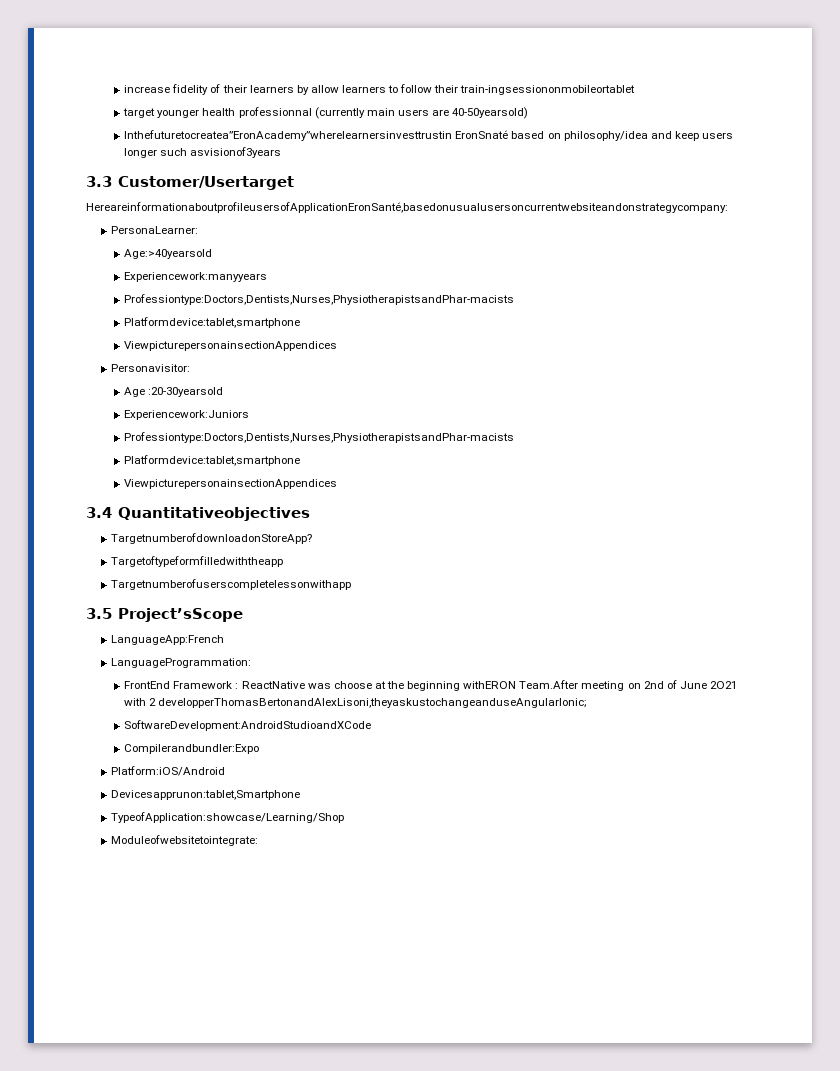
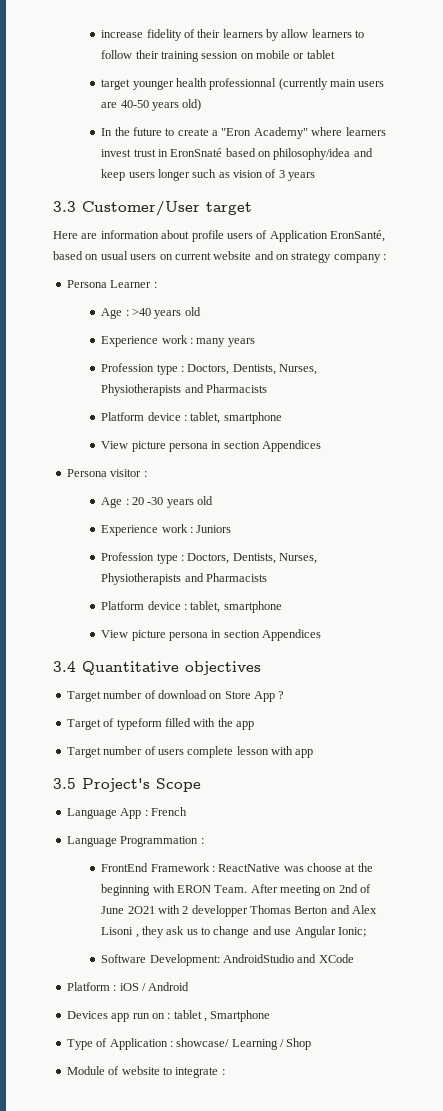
[460,85,636,95] train-ingsessiononmobileortablet -> [160,50,335,62] training session on mobile or tablet
[452,107,529,119] [124,130,453,141] 40-50yearsold) // Inthefuturetocreatea”EronAcademy”wherelearnersinvesttrustin -> [120,99,202,111] [101,127,386,139] [101,149,168,157] 40-50 years old) // In the future to create a "Eron Academy" where learners invest trust in
[190,147,282,158] [86,176,294,190] [86,202,728,213] [111,226,199,234] [124,249,213,259] [124,272,268,282] [124,294,515,305] [124,317,301,328] [124,341,338,351] [111,364,191,372] [124,387,224,397] [124,410,250,420] [124,432,515,443] [124,455,301,466] [124,479,338,489] [86,507,310,521] [111,533,313,544] [111,556,284,567] [111,579,352,590] [86,608,243,622] [111,635,225,645] [111,658,252,668] asvisionof3years // 3.3 Customer/Usertarget // HereareinformationaboutprofileusersofApplicationEronSanté,basedonusualusersoncurrentwebsiteandonstrategycompany: // PersonaLearner: // Age:>40yearsold // Experiencework:manyyears // Professiontype:Doctors,Dentists,Nurses,PhysiotherapistsandPhar-macists // Platformdevice:tablet,smartphone // ViewpicturepersonainsectionAppendices // Personavisitor: // Age :20-30yearsold // Experiencework:Juniors // Professiontype:Doctors,Dentists,Nurses,PhysiotherapistsandPhar-macists // Platformdevice:tablet,smartphone // ViewpicturepersonainsectionAppendices // 3.4 Quantitativeobjectives // TargetnumberofdownloadonStoreApp? // Targetoftypeformfilledwiththeapp // Targetnumberofuserscompletelessonwithapp // 3.5 Project’sScope // LanguageApp:French // LanguageProgrammation: -> [218,169,316,181] [53,201,252,216] [53,230,385,242] [53,251,387,263] [66,280,157,288] [101,307,201,319] [101,335,255,347] [101,363,318,375] [101,384,267,396] [101,412,282,424] [101,440,322,452] [66,469,147,477] [101,496,214,508] [101,524,232,536] [101,552,318,564] [101,573,267,585] [101,601,282,613] [101,629,322,641] [53,661,261,675] [66,690,285,702] [66,718,254,730] [66,746,314,758] [53,778,201,792] [66,807,187,819] [66,836,204,847] as vision of 3 years // 3.3 Customer/User target // Here are information about profile users of Application EronSanté, based on usual users on current website and on strategy company : // Persona Learner : // Age : >40 years old // Experience work : many years // Profession type : Doctors, Dentists, Nurses, Physiotherapists and Pharmacists // Platform device : tablet, smartphone // View picture persona in section Appendices // Persona visitor : // Age : 20 -30 years old // Experience work : Juniors // Profession type : Doctors, Dentists, Nurses, Physiotherapists and Pharmacists // Platform device : tablet, smartphone // View picture persona in section Appendices // 3.4 Quantitative objectives // Target number of download on Store App ? // Target of typeform filled with the app // Target number of users complete lesson with app // 3.5 Project's Scope // Language App : French // Language Programmation :
[463,680,579,689] withERON Team.After -> [152,884,278,893] with ERON Team. After
[158,698,588,708] [124,720,372,731] [124,744,260,754] [111,766,226,776] [111,790,301,800] [111,812,345,823] [111,835,259,846] developperThomasBertonandAlexLisoni,theyaskustochangeanduseAngularIonic; // SoftwareDevelopment:AndroidStudioandXCode // Compilerandbundler:Expo // Platform:iOS/Android // Devicesapprunon:tablet,Smartphone // TypeofApplication:showcase/Learning/Shop // Moduleofwebsitetointegrate: -> [191,905,378,917] [101,926,366,938] [101,954,354,966] [66,982,190,991] [66,1010,271,1022] [66,1038,312,1050] [66,1066,225,1078] developper Thomas Berton and Alex Lisoni , they ask us to change and use Angular Ionic; // Software Development: AndroidStudio and XCode // Platform : iOS / Android // Devices app run on : tablet , Smartphone // Type of Application : showcase/ Learning / Shop // Module of website to integrate :

